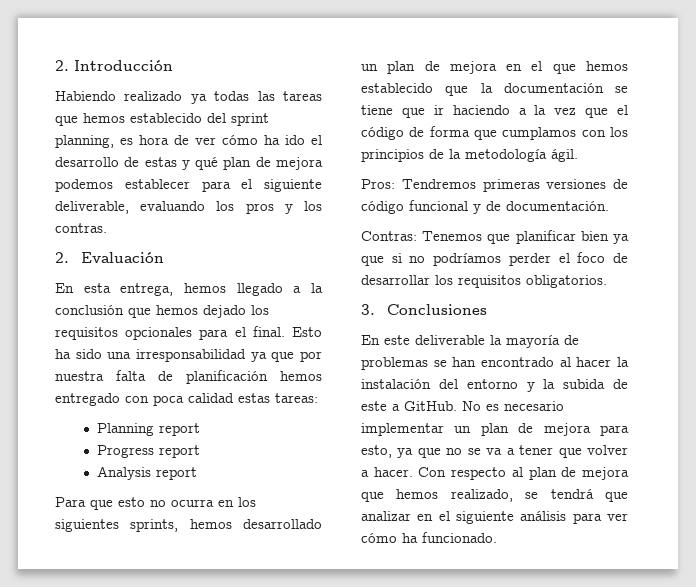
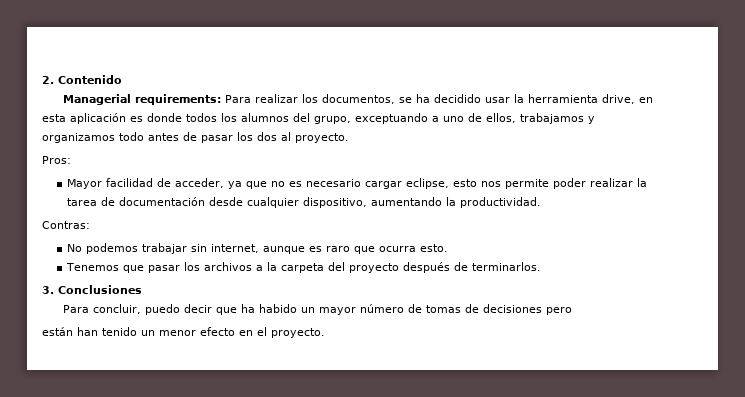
[55,60,173,71] [55,91,322,104] [55,113,269,126] [55,135,322,148] [55,157,323,170] [55,179,322,192] [55,201,322,214] [55,223,107,233] [55,252,164,263] [55,283,323,296] [55,305,269,318] [55,326,322,340] [55,349,322,362] [55,370,322,384] [55,393,318,406] [96,423,200,436] [96,445,200,458] [96,466,197,480] [55,497,256,510] [55,519,322,532] [361,61,628,74] [361,83,628,96] [361,105,628,118] [361,126,628,140] [361,149,578,162] [361,179,628,192] [361,200,609,214] [361,230,629,244] [361,252,628,266] [361,275,607,288] [361,304,487,315] [361,335,579,348] [361,357,629,370] [361,379,628,392] [361,401,564,411] [361,423,629,436] [361,445,628,458] [361,467,629,480] [361,489,628,502] [361,511,628,524] [361,532,497,543] 2. Introducción // Habiendo realizado ya todas las tareas que hemos establecido del sprint planning, es hora de ver cómo ha ido el desarrollo de estas y qué plan de mejora podemos establecer para el siguiente deliverable, evaluando los pros y los contras. // 2. Evaluación // En esta entrega, hemos llegado a la conclusión que hemos dejado los requisitos opcionales para el final. Esto ha sido una irresponsabilidad ya que por nuestra falta de planificación hemos entregado con poca calidad estas tareas: // Planning report // Progress report // Analysis report // Para que esto no ocurra en los siguientes sprints, hemos desarrollado un plan de mejora en el que hemos establecido que la documentación se tiene que ir haciendo a la vez que el código de forma que cumplamos con los principios de la metodología ágil. // Pros: Tendremos primeras versiones de código funcional y de documentación. // Contras: Tenemos que planificar bien ya que si no podríamos perder el foco de desarrollar los requisitos obligatorios. // 3. Conclusiones // En este deliverable la mayoría de problemas se han encontrado al hacer la instalación del entorno y la subida de este a GitHub. No es necesario implementar un plan de mejora para esto, ya que no se va a tener que volver a hacer. Con respecto al plan de mejora que hemos realizado, se tendrá que analizar en el siguiente análisis para ver cómo ha funcionado. -> [42,75,122,84] [62,94,653,105] [42,113,595,124] [42,132,349,143] [42,156,71,164] [66,178,647,189] [66,197,541,208] [42,221,90,229] [66,243,448,254] [65,262,541,273] [42,285,142,294] [62,304,572,315] [42,327,325,338] 2. Contenido // Managerial requirements: Para realizar los documentos, se ha decidido usar la herramienta drive, en esta aplicación es donde todos los alumnos del grupo, exceptuando a uno de ellos, trabajamos y organizamos todo antes de pasar los dos al proyecto. // Pros: // Mayor facilidad de acceder, ya que no es necesario cargar eclipse, esto nos permite poder realizar la tarea de documentación desde cualquier dispositivo, aumentando la productividad. // Contras: // No podemos trabajar sin internet, aunque es raro que ocurra esto. // Tenemos que pasar los archivos a la carpeta del proyecto después de terminarlos. // 3. Conclusiones // Para concluir, puedo decir que ha habido un mayor número de tomas de decisiones pero // están han tenido un menor efecto en el proyecto.

